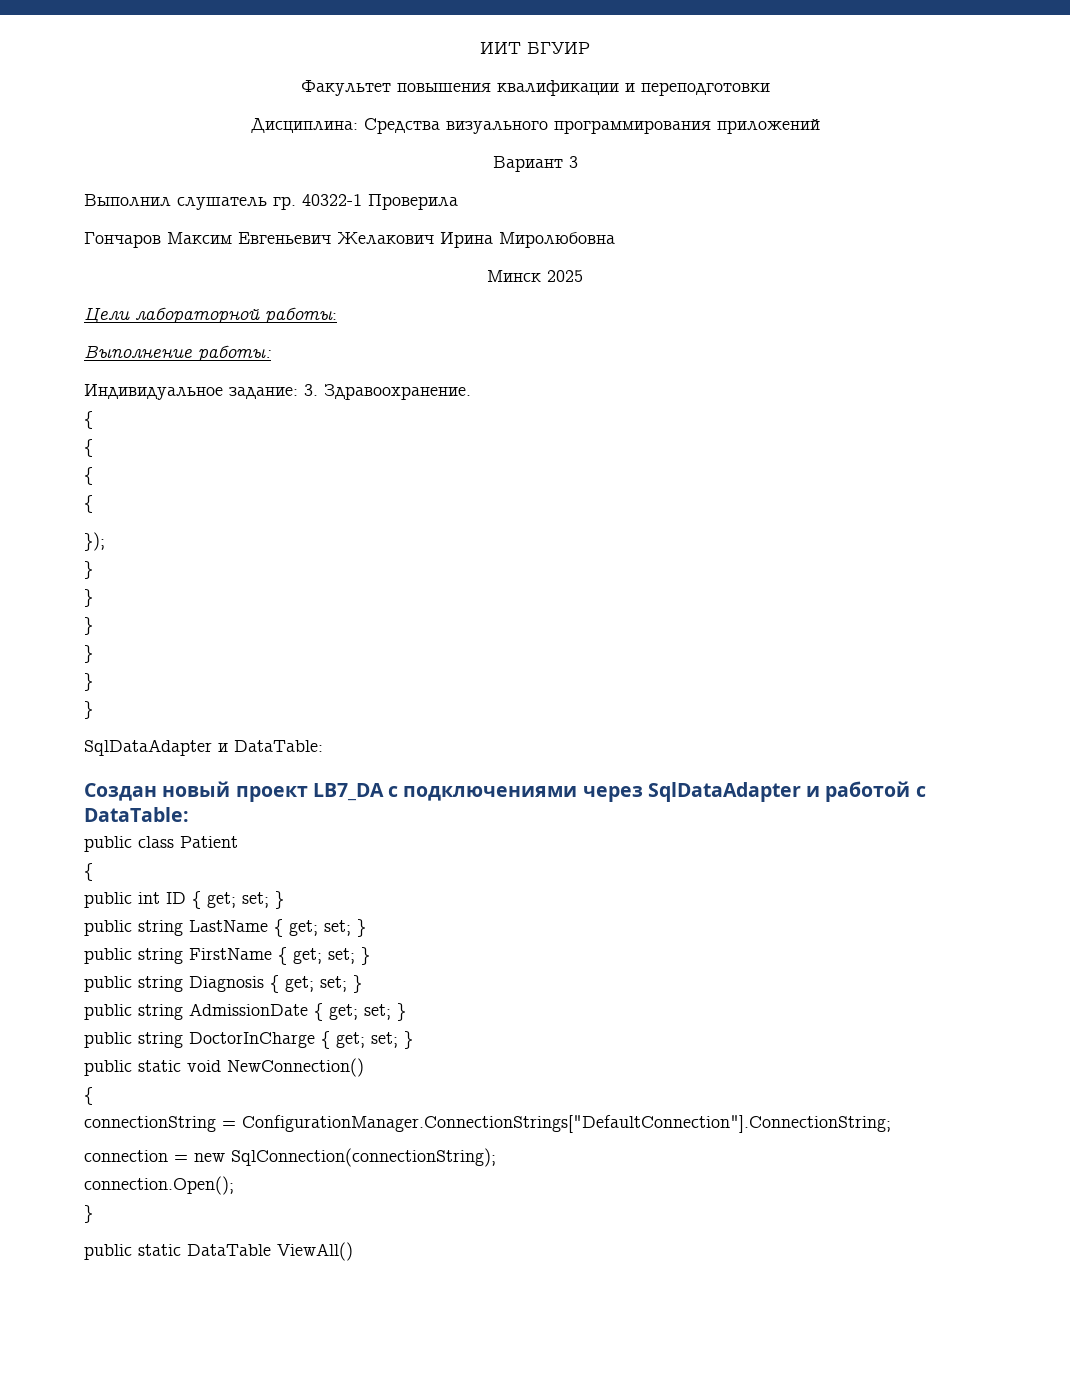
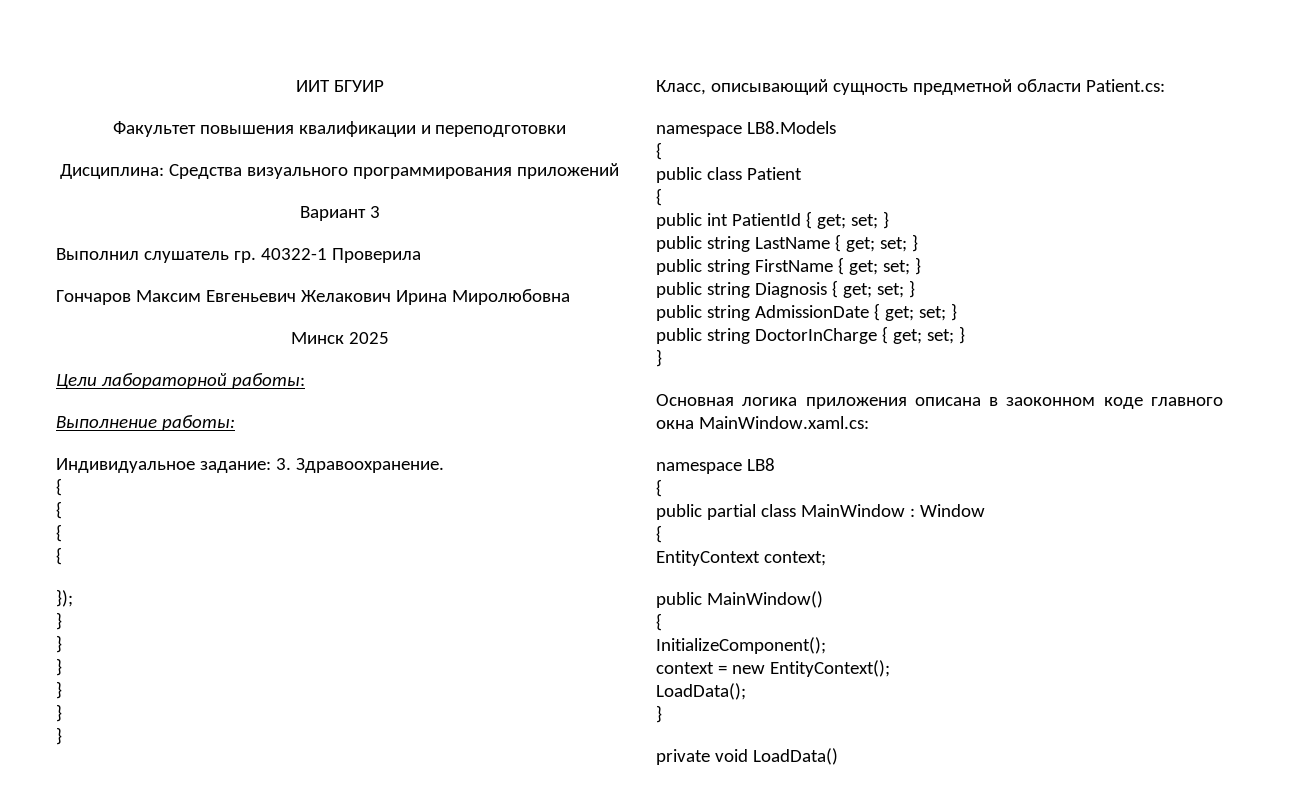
[84,739,323,756] [84,781,926,802] [84,807,189,822] SqlDataAdapter и DataTable: // Создан новый проект LB7_DA с подключениями через SqlDataAdapter и работой с DataTable: -> [656,79,1165,95] [656,121,836,137] [656,142,662,160] Класс, описывающий сущность предметной области Patient.cs: // namespace LB8.Models // {
[166,892,186,904] ID -> [731,213,801,226] PatientId
[84,1058,364,1077] [84,1087,93,1105] [84,1115,891,1133] [84,1148,496,1167] [84,1176,234,1195] [84,1205,93,1223] [84,1242,353,1261] public static void NewConnection() // { // connectionString = ConfigurationManager.ConnectionStrings["DefaultConnection"].ConnectionString; // connection = new SqlConnection(connectionString); // connection.Open(); // } // public static DataTable ViewAll() -> [656,349,662,367] [656,394,1223,409] [656,416,869,429] [656,458,775,474] [656,479,662,497] [656,504,985,520] [656,525,662,543] [656,550,826,566] [656,591,823,608] [656,613,662,631] [656,637,826,654] [656,660,890,677] [656,683,746,700] [656,705,662,723] [656,748,838,765] } // Основная логика приложения описана в заоконном коде главного окна MainWindow.xaml.cs: // namespace LB8 // { // public partial class MainWindow : Window // { // EntityContext context; // public MainWindow() // { // InitializeComponent(); // context = new EntityContext(); // LoadData(); // } // private void LoadData()

